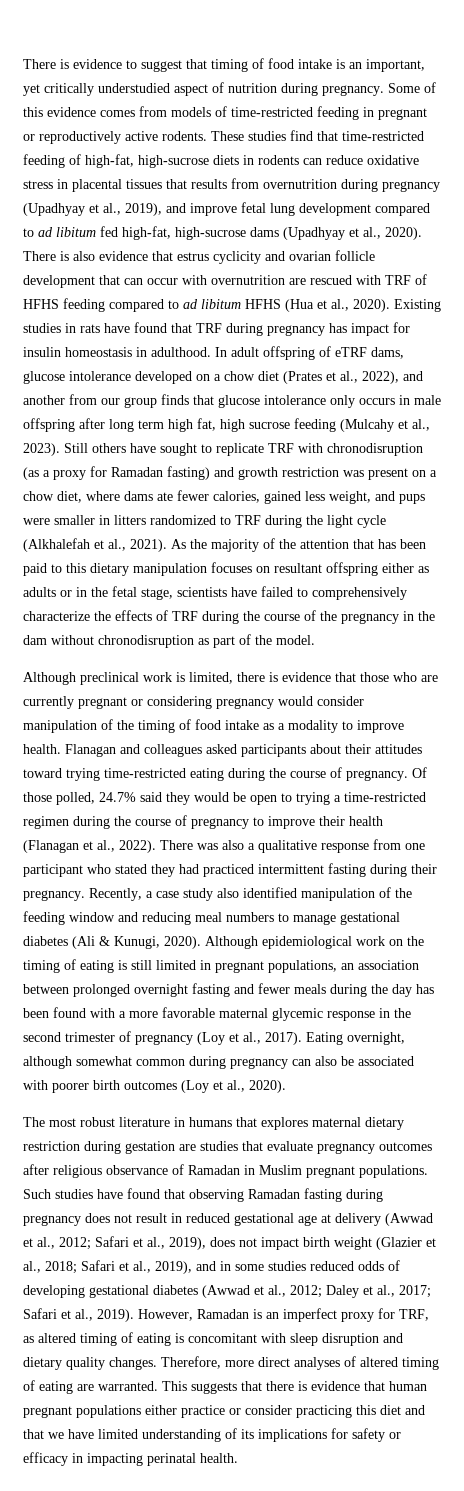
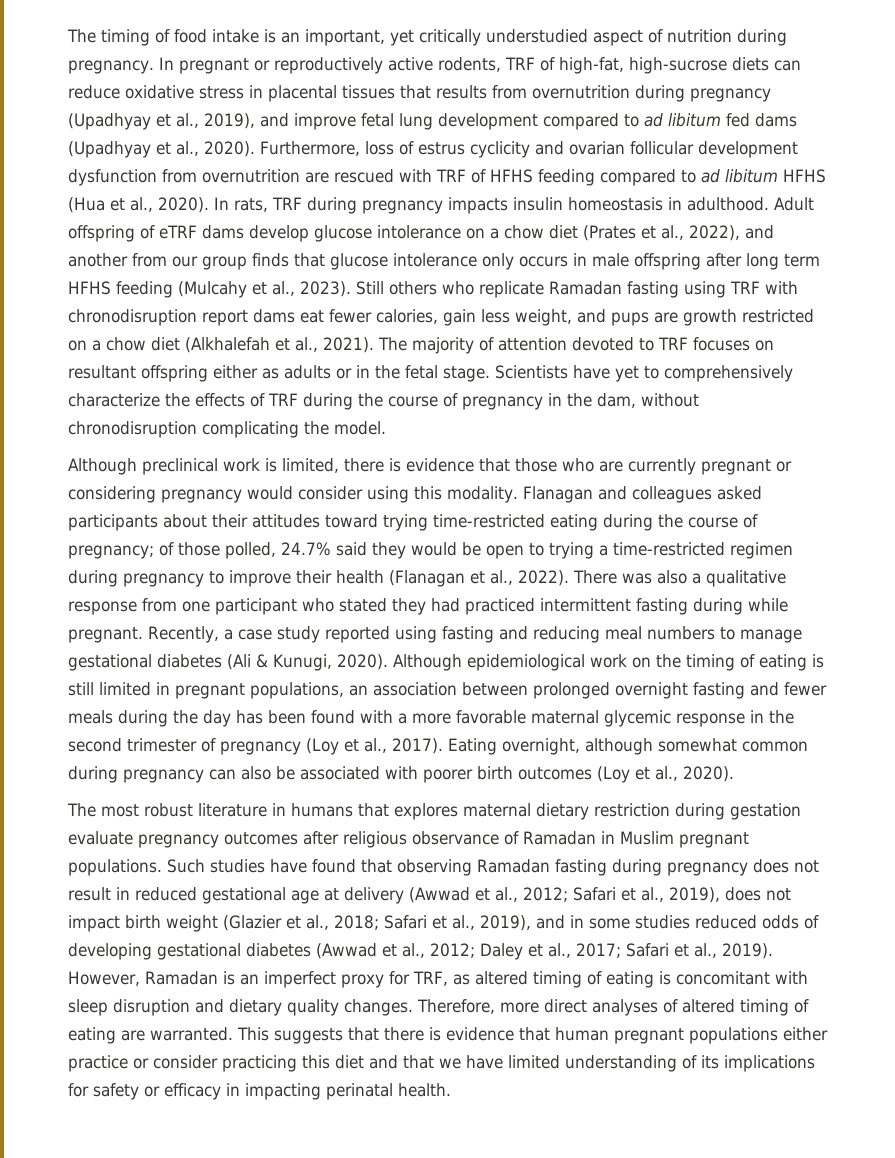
[23,59,207,72] There is evidence to suggest that -> [67,29,96,43] The
[388,82,436,93] [23,106,427,120] [23,130,424,144] [23,154,65,168] Some of this evidence comes from models of time-restricted feeding in pregnant or reproductively active rodents. These studies find that time-restricted feeding -> [158,57,535,74] In pregnant or reproductively active rodents, TRF
[243,155,299,165] in rodents -> (769, 64) none
[122,226,246,240] high-fat, high-sucrose -> (750, 120) none
[23,250,375,264] [23,275,207,288] There is also evidence that estrus cyclicity and ovarian follicle development that can occur with -> [260,141,798,158] [68,169,197,186] Furthermore, loss of estrus cyclicity and ovarian follicular development dysfunction from
[394,299,441,312] [23,322,410,336] Existing studies in rats have found that TRF during pregnancy has impact for -> [214,197,508,214] In rats, TRF during pregnancy impacts
[215,347,259,357] In adult -> [774,197,814,211] Adult
[371,347,404,359] [23,371,192,384] dams, glucose intolerance developed -> [202,225,461,242] dams develop glucose intolerance
[168,418,290,432] high fat, high sucrose -> [68,281,111,295] HFHS
[130,443,423,456] [23,466,437,480] [23,491,173,503] have sought to replicate TRF with chronodisruption (as a proxy for Ramadan fasting) and growth restriction was present on a chow diet, where dams ate -> [442,281,798,298] [68,309,324,326] who replicate Ramadan fasting using TRF with chronodisruption report dams eat
[264,491,301,504] gained -> [443,309,476,326] gain
[23,515,386,528] [23,538,426,552] [23,563,207,576] were smaller in litters randomized to TRF during the light cycle (Alkhalefah et al., 2021). As the majority of the attention that has been paid to this dietary manipulation -> [654,309,814,326] [68,337,688,354] are growth restricted on a chow diet (Alkhalefah et al., 2021). The majority of attention devoted to TRF
[141,586,293,600] stage, scientists have failed -> [443,365,639,382] stage. Scientists have yet
[320,611,337,621] the -> (458, 400) none
[23,635,47,645] dam -> [597,393,636,408] dam,
[198,634,251,648] as part of -> [202,421,299,438] complicating
[23,719,404,733] [23,744,61,754] manipulation of the timing of food intake as a modality to improve health. -> [367,486,518,503] using this modality.
[346,767,427,781] pregnancy. Of -> [68,542,174,559] pregnancy; of
[114,815,187,826] the course of -> (118, 578) none
[411,864,437,874] [23,890,85,901] their pregnancy. -> [748,598,788,612] [68,627,143,643] while pregnant.
[217,887,412,901] [23,911,115,925] also identified manipulation of the feeding window -> [325,626,494,643] reported using fasting
[179,1141,263,1151] are studies that -> (801, 811) none

